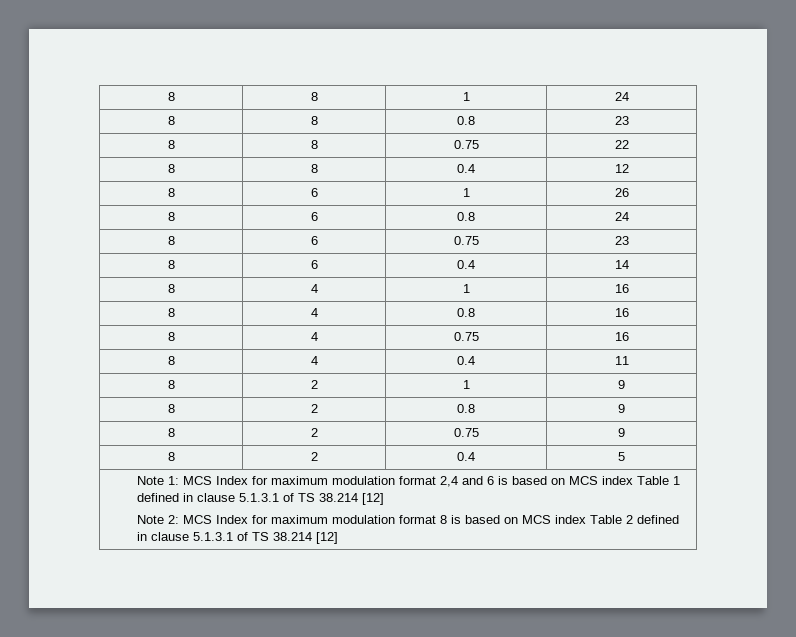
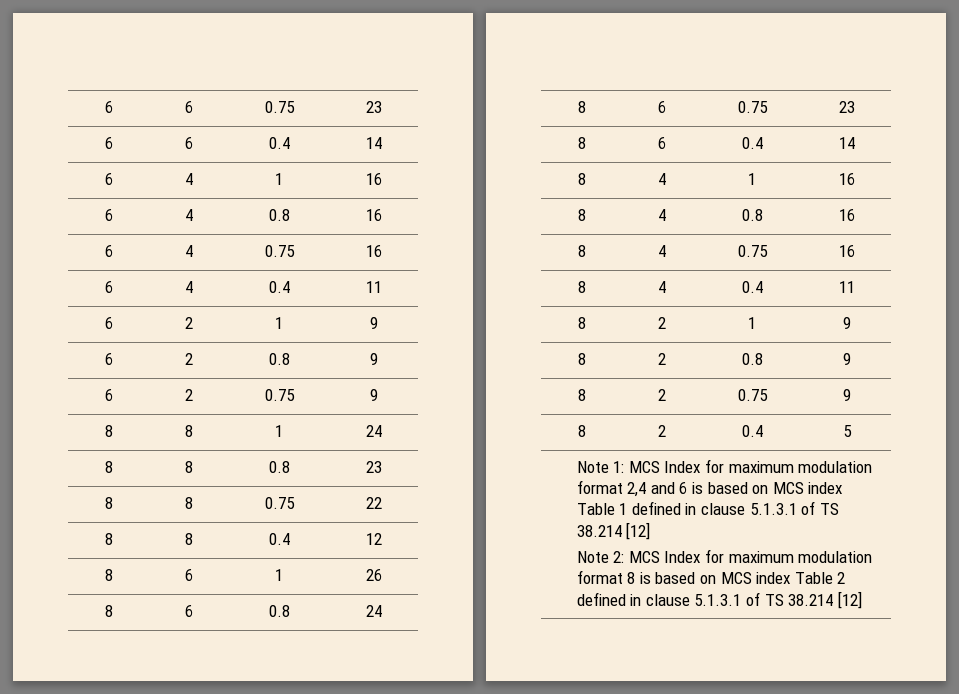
(167, 96) none -> [104,101,113,113] [184,101,193,113] [264,101,295,113] [365,101,382,113] [104,137,113,149] [184,137,193,149] [268,137,290,149] [365,137,382,149] [104,173,113,185] [184,173,193,185] [275,173,283,185] [365,173,382,185] [104,209,113,221] [184,209,193,221] [268,209,290,221] [365,209,382,221] [104,245,113,257] [184,245,193,257] [264,245,295,257] [365,245,382,257] [104,281,113,293] [184,281,193,293] [268,281,290,293] [365,281,382,293] [104,317,113,329] [184,317,193,329] [275,317,283,329] [369,317,378,329] [104,353,113,365] [184,353,193,365] [268,353,290,365] [369,353,378,365] [104,389,113,401] [184,389,193,401] [264,389,295,401] [369,389,378,401] 6 | 6 | 0.75 | 23 // 6 | 6 | 0.4 | 14 // 6 | 4 | 1 | 16 // 6 | 4 | 0.8 | 16 // 6 | 4 | 0.75 | 16 // 6 | 4 | 0.4 | 11 // 6 | 2 | 1 | 9 // 6 | 2 | 0.8 | 9 // 6 | 2 | 0.75 | 9 //

